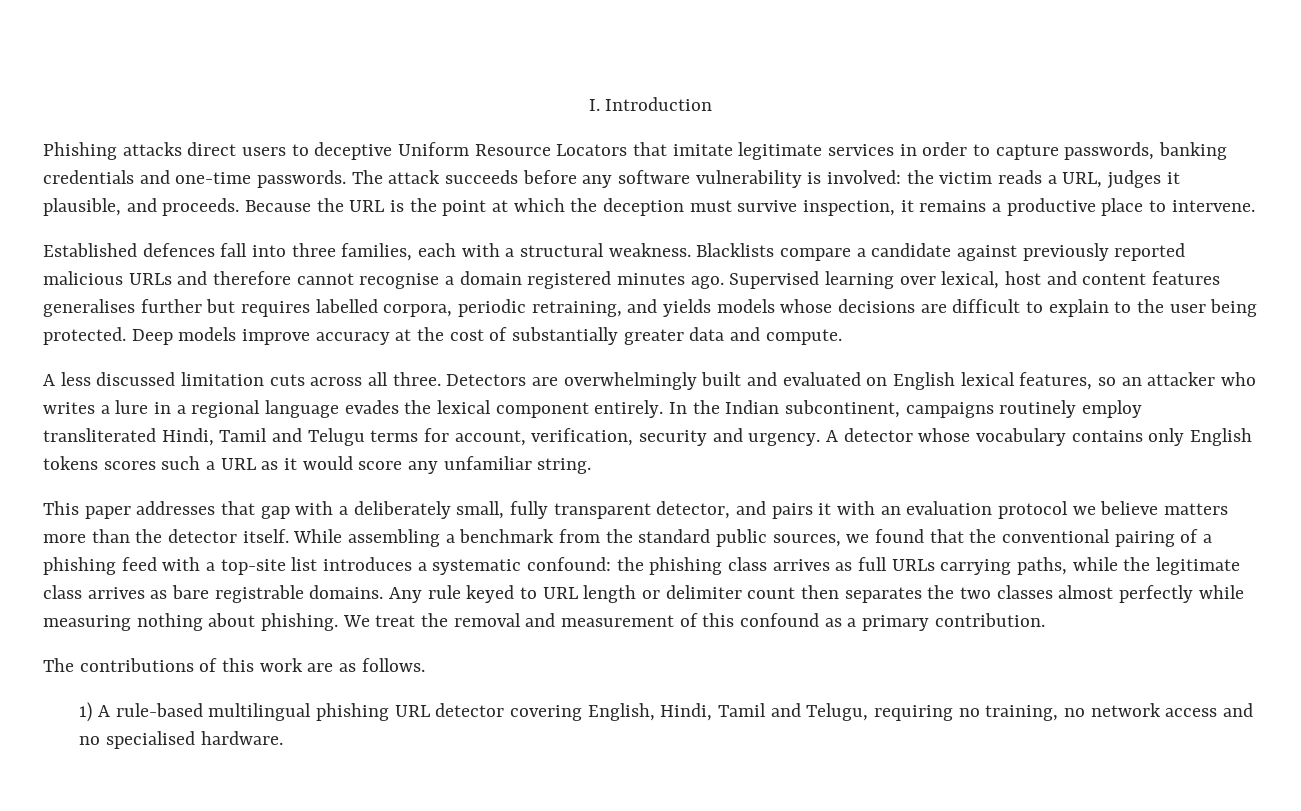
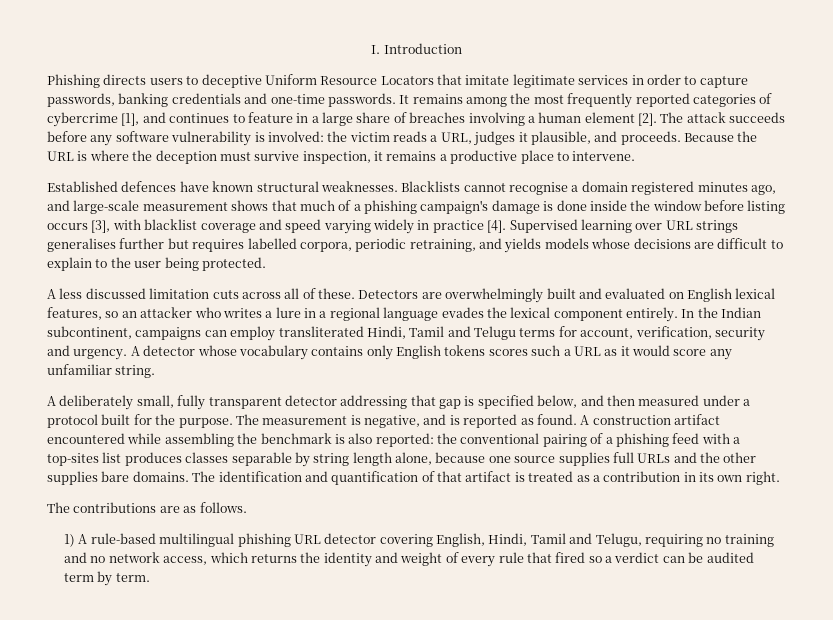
[122,142,237,156] attacks direct -> [103,74,147,85] directs
(347, 179) none -> [399,93,773,108] [47,112,657,127] It remains among the most frequently reported categories of cybercrime [1], and continues to feature in a large share of breaches involving a human element [2].
[409,198,565,216] the point at which -> [89,150,129,161] where
[220,243,1186,261] [43,271,292,285] fall into three families, each with a structural weakness. Blacklists compare a candidate against previously reported malicious URLs and therefore -> [179,181,461,192] have known structural weaknesses. Blacklists
[690,271,1221,289] ago. Supervised learning over lexical, host and content features -> [750,185,776,195] [47,200,786,214] [47,219,738,234] ago, and large-scale measurement shows that much of a phishing campaign's damage is done inside the window before listing occurs [3], with blacklist coverage and speed varying widely in practice [4]. Supervised learning over URL strings
[131,327,842,345] Deep models improve accuracy at the cost of substantially greater data and compute. -> (266, 264) none
[392,372,441,386] three. -> [302,288,355,299] of these.
[999,400,1077,418] routinely -> [204,330,227,337] can
[43,501,1229,519] [43,529,964,547] This paper addresses that gap with a deliberately small, fully transparent detector, and pairs it with an evaluation protocol we believe matters more than the detector itself. While assembling a benchmark from the standard public sources, we found that -> [47,395,750,410] [47,414,720,428] [47,433,434,447] A deliberately small, fully transparent detector addressing that gap is specified below, and then measured under a protocol built for the purpose. The measurement is negative, and is reported as found. A construction artifact encountered while assembling the benchmark is also reported:
[220,557,1241,575] [43,585,1244,603] [43,613,1045,631] top-site list introduces a systematic confound: the phishing class arrives as full URLs carrying paths, while the legitimate class arrives as bare registrable domains. Any rule keyed to URL length or delimiter count then separates the two classes almost perfectly while measuring nothing about phishing. We treat the removal and measurement of this confound as a primary contribution. -> [47,452,757,467] [47,471,780,485] top-sites list produces classes separable by string length alone, because one source supplies full URLs and the other supplies bare domains. The identification and quantification of that artifact is treated as a contribution in its own right.
[199,658,303,672] of this work -> (157, 507) none
[985,703,1254,721] [79,731,283,749] training, no network access and no specialised hardware. -> [724,534,774,547] [64,552,754,567] [64,571,150,586] training and no network access, which returns the identity and weight of every rule that fired so a verdict can be audited term by term.

